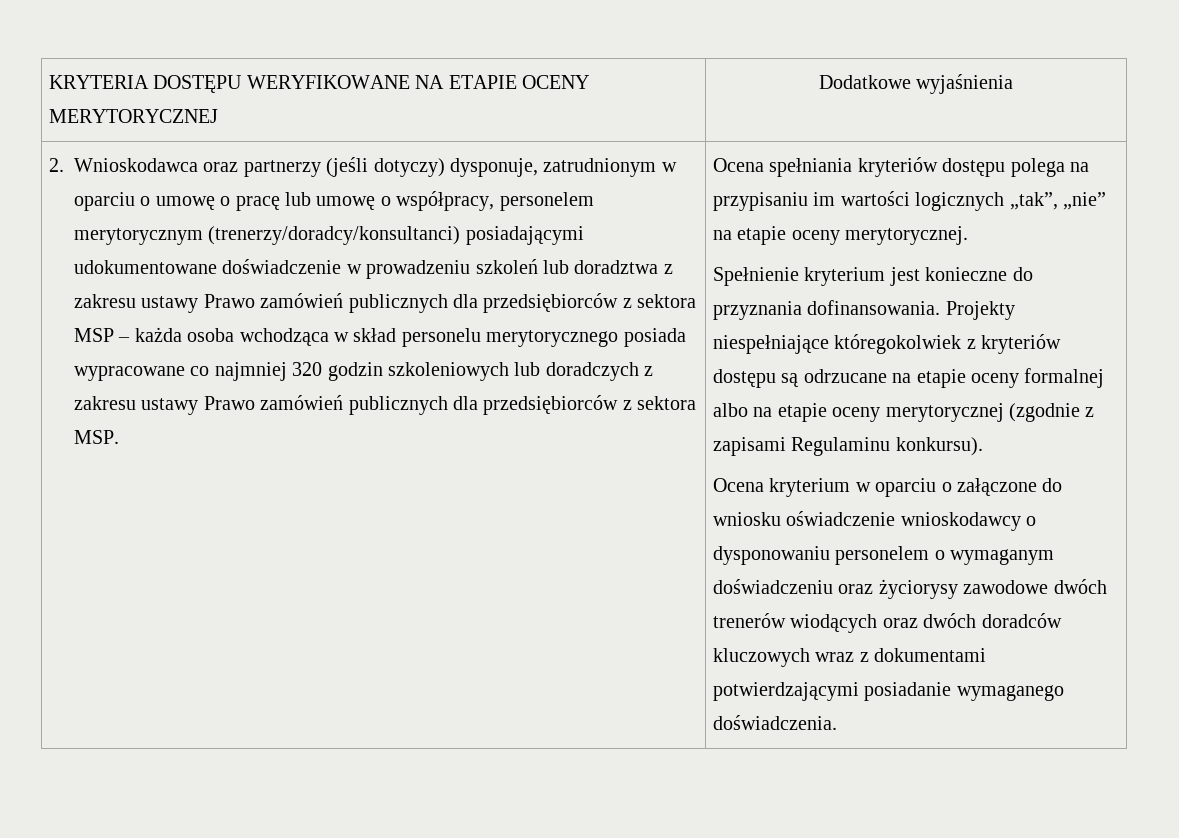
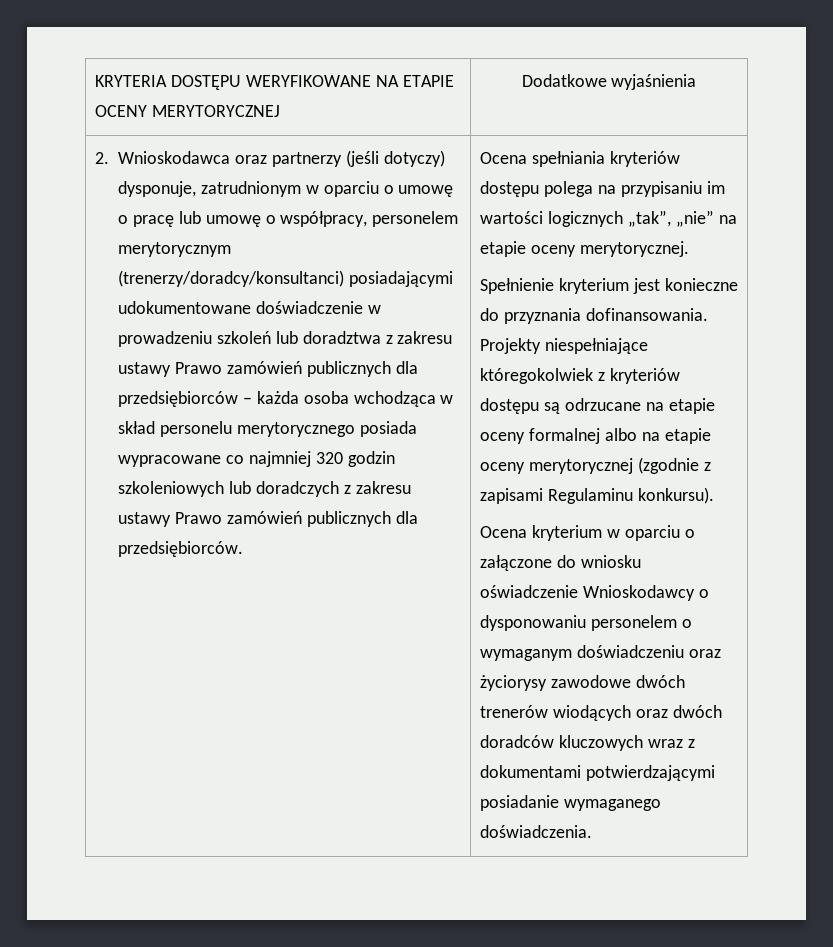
[622,294,697,308] [74,328,115,342] z sektora MSP -> (239, 399) none
[483,395,697,415] [74,430,120,444] przedsiębiorców z sektora MSP. -> [118,541,244,557] przedsiębiorców.
[900,512,1021,531] wnioskodawcy -> [583,585,696,601] Wnioskodawcy

